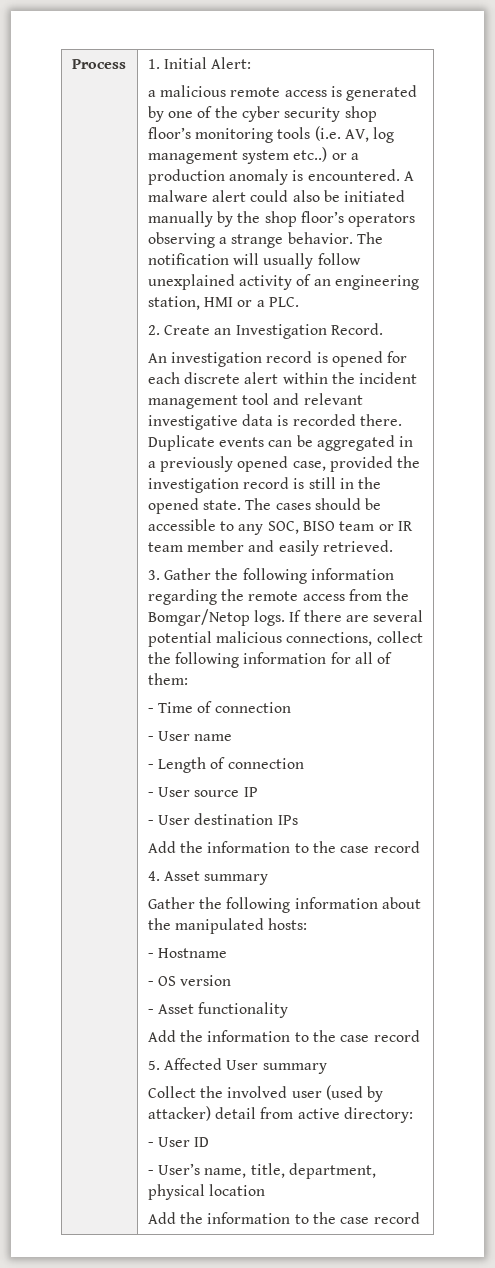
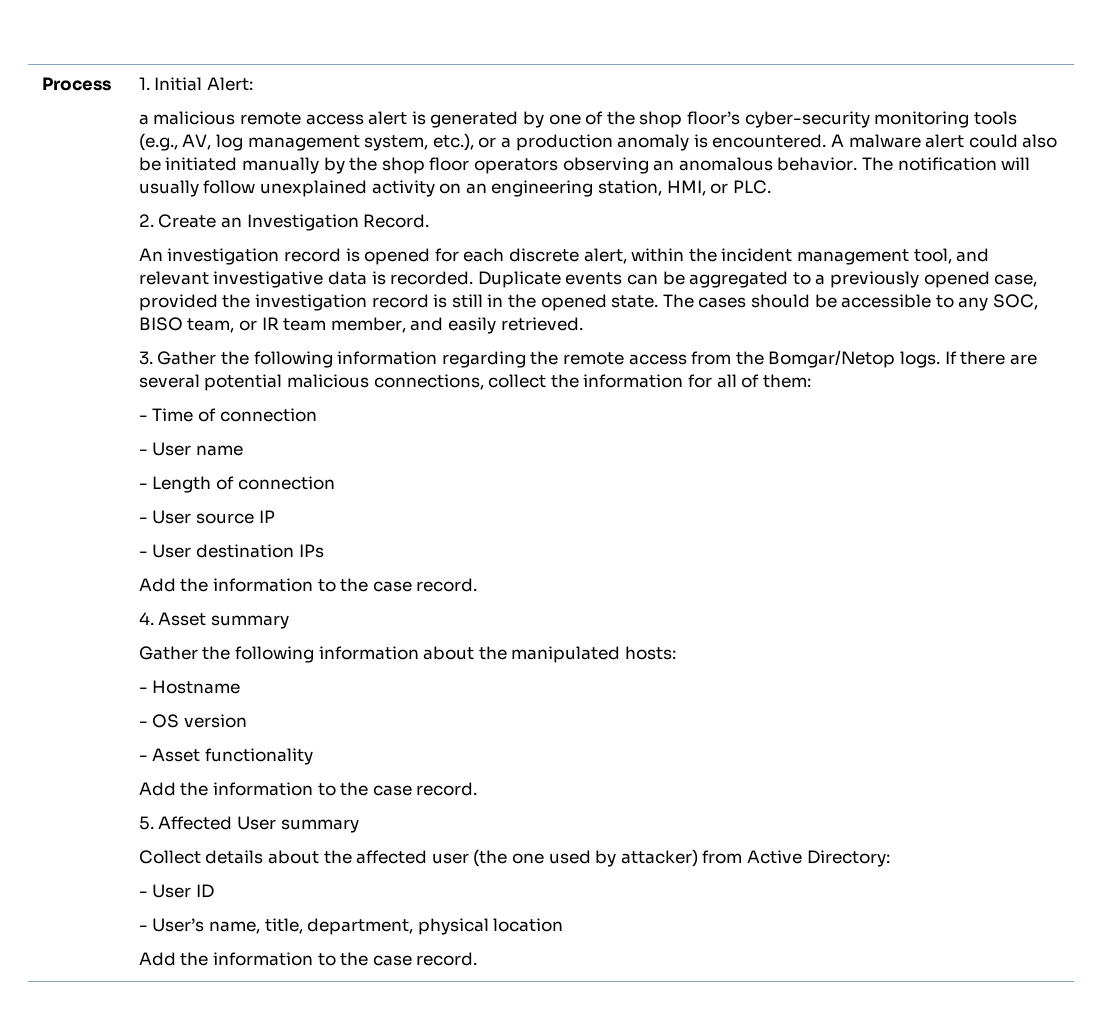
(327, 93) none -> [368,111,408,125] alert
[241,106,377,122] [147,127,191,139] cyber security shop floor’s -> [639,111,870,128] shop floor’s cyber-security
[314,126,341,141] (i.e. -> [138,133,178,151] (e.g.,
[241,147,328,164] system etc..) -> [364,133,474,151] system, etc.),
[300,211,344,223] floor’s -> [429,157,470,171] floor
[218,234,284,248] a strange -> [653,157,773,171] an anomalous
[296,274,312,286] of -> [439,183,462,194] on
[203,297,265,307] HMI or a -> [666,180,729,196] HMI, or
[244,372,279,384] alert -> [583,248,627,264] alert,
[241,393,269,405] tool -> [913,248,952,264] tool,
[292,414,402,426] recorded there. -> [390,271,474,285] recorded.
[399,436,414,447] in -> [792,272,811,285] to
[339,521,375,531] team -> [187,318,235,333] team,
[186,540,244,552] member -> [330,317,406,333] member,
[174,652,239,668] following -> (579, 381) none
[373,841,420,853] record -> [416,578,478,592] record.
[373,1030,420,1042] record -> [416,782,478,796] record.
[199,1085,384,1102] [147,1106,413,1123] the involved user (used by attacker) detail from active directory: -> [205,849,890,867] details about the affected user (the one used by attacker) from Active Directory:
[373,1212,420,1224] record -> [416,952,478,966] record.

